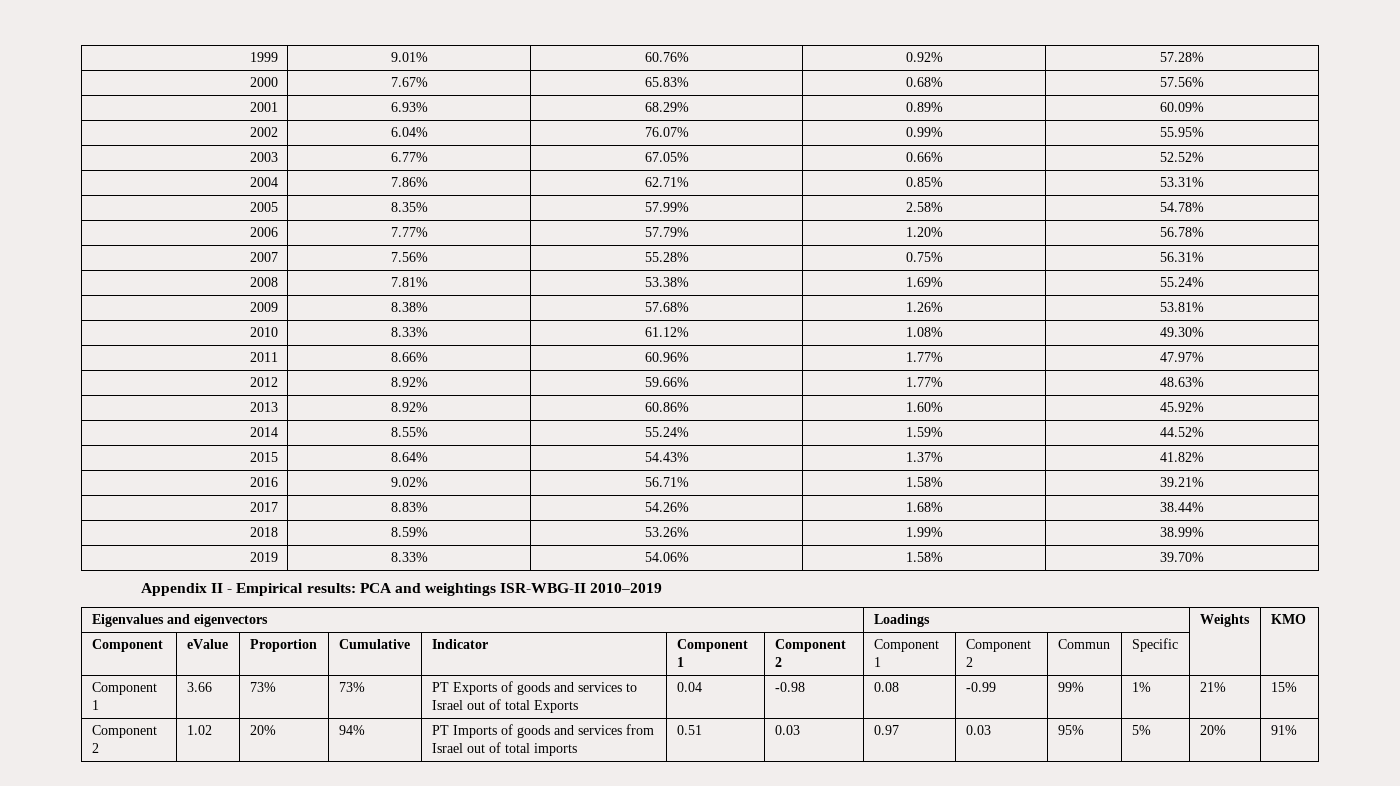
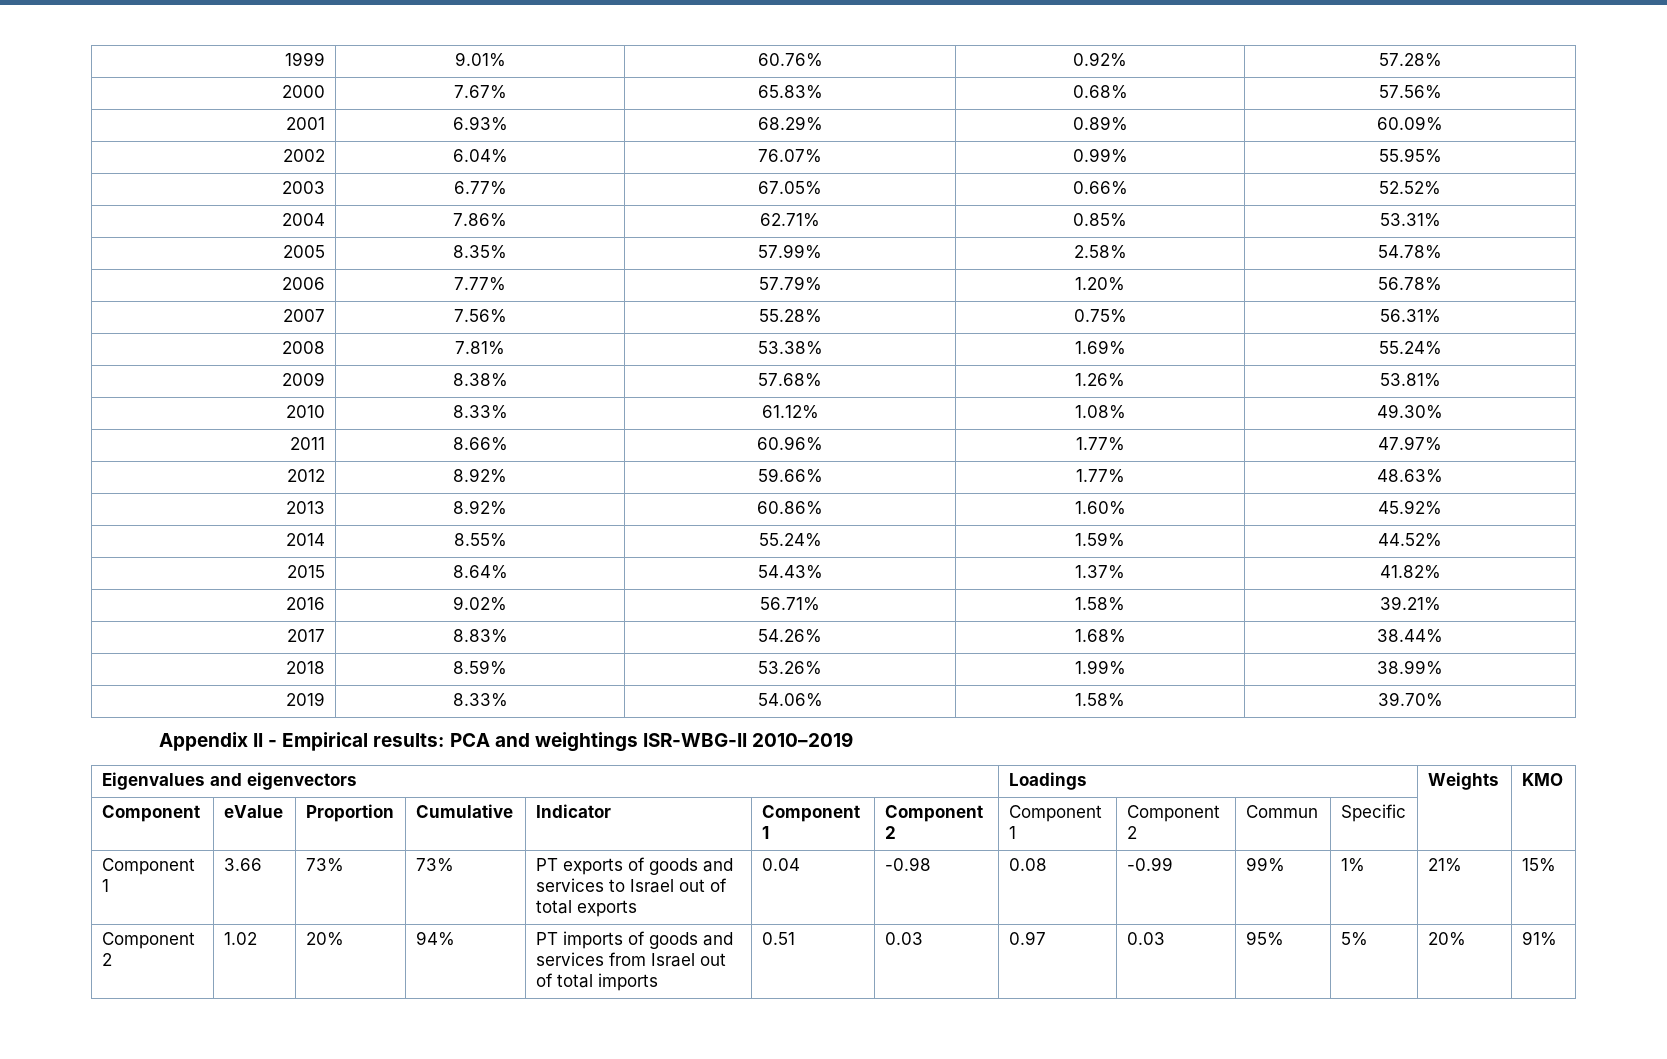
[452,682,497,695] Exports -> [562,858,623,875] exports
[533,700,578,713] Exports -> [576,900,637,917] exports
[452,725,497,738] Imports -> [562,931,623,949] imports

